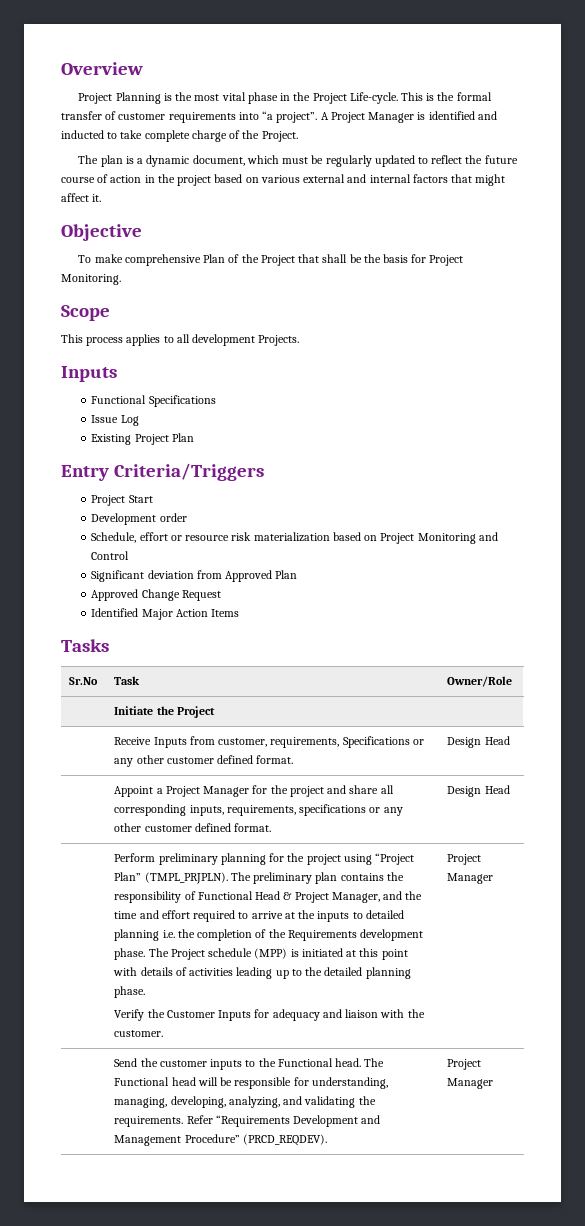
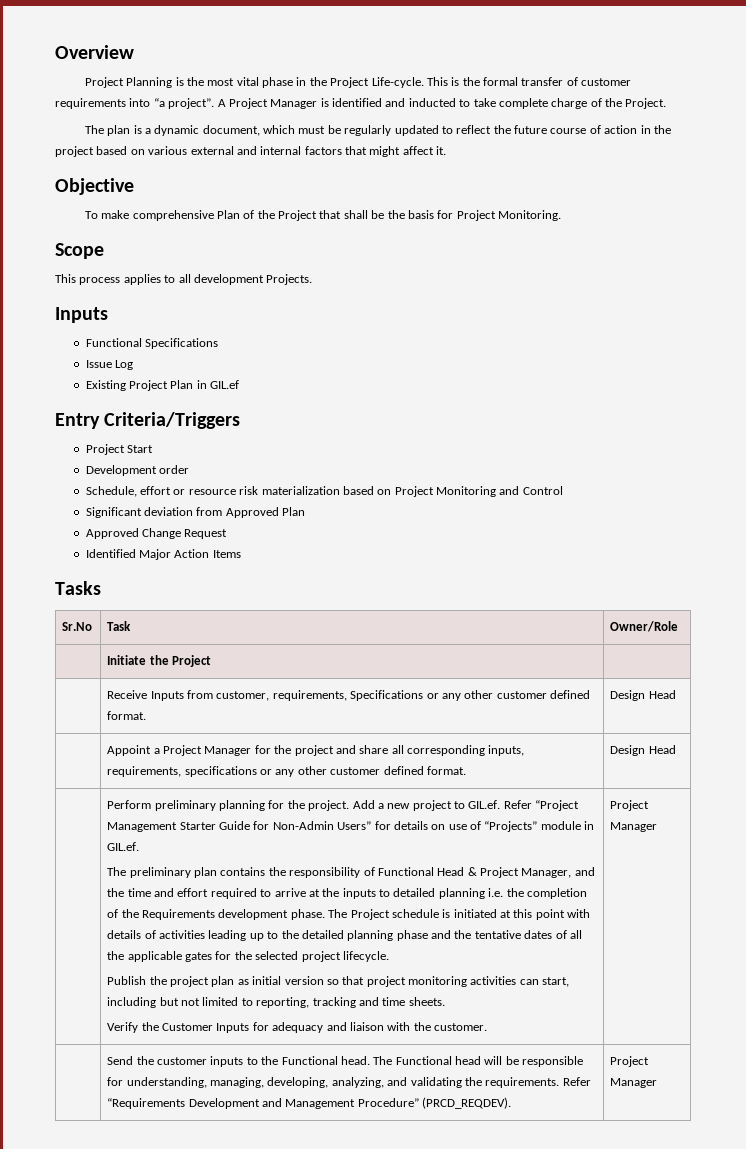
(194, 437) none -> [196,380,240,389] in GIL.ef
[306,853,415,865] [114,872,228,884] project using “Project Plan” (TMPL_PRJPLN). -> [308,800,580,811] [107,821,595,832] [107,842,140,851] project. Add a new project to GIL.ef. Refer “Project Management Starter Guide for Non-Admin Users” for details on use of “Projects” module in GIL.ef. //
[254,948,288,959] (MPP) -> (439, 913) none
[114,986,146,998] phase. -> [396,930,582,941] [107,951,389,962] [107,976,570,987] [107,997,445,1008] phase and the tentative dates of all the applicable gates for the selected project lifecycle. // Publish the project plan as initial version so that project monitoring activities can start, including but not limited to reporting, tracking and time sheets.

